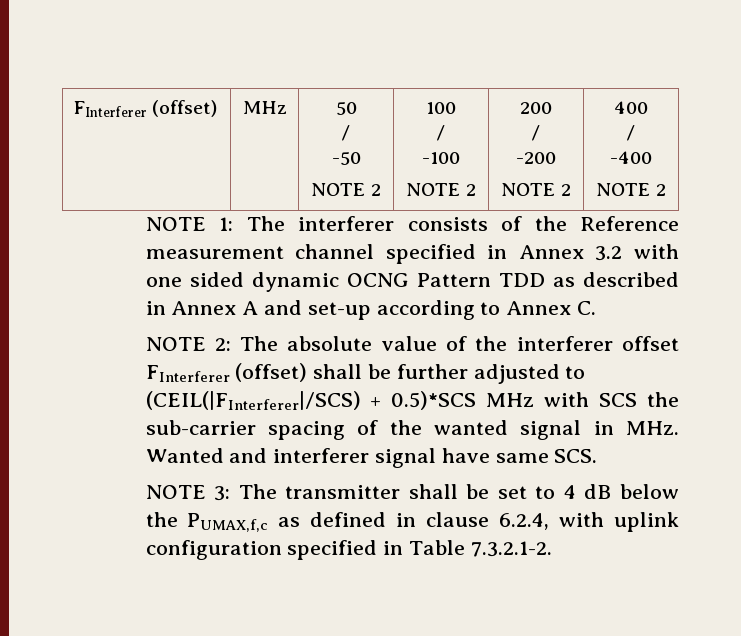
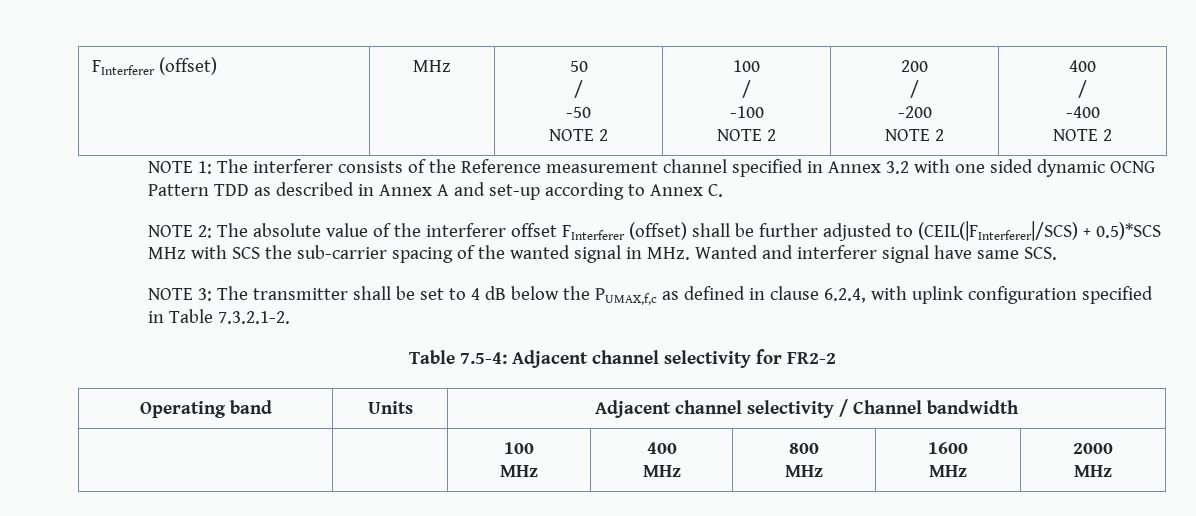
(552, 549) none -> [409,349,836,368] [139,400,272,418] [367,401,413,414] [595,399,1019,418] [504,442,534,454] [500,465,538,477] [646,442,677,454] [642,465,681,477] [789,443,819,454] [785,465,823,477] [928,442,968,454] [929,465,967,477] [1073,443,1113,454] [1074,465,1112,477] // Table 7.5-4: Adjacent channel selectivity for FR2-2 // Operating band | Units | Adjacent channel selectivity / Channel bandwidth // | | 100 // MHz | 400 // MHz | 800 // MHz | 1600 // MHz | 2000 // MHz

